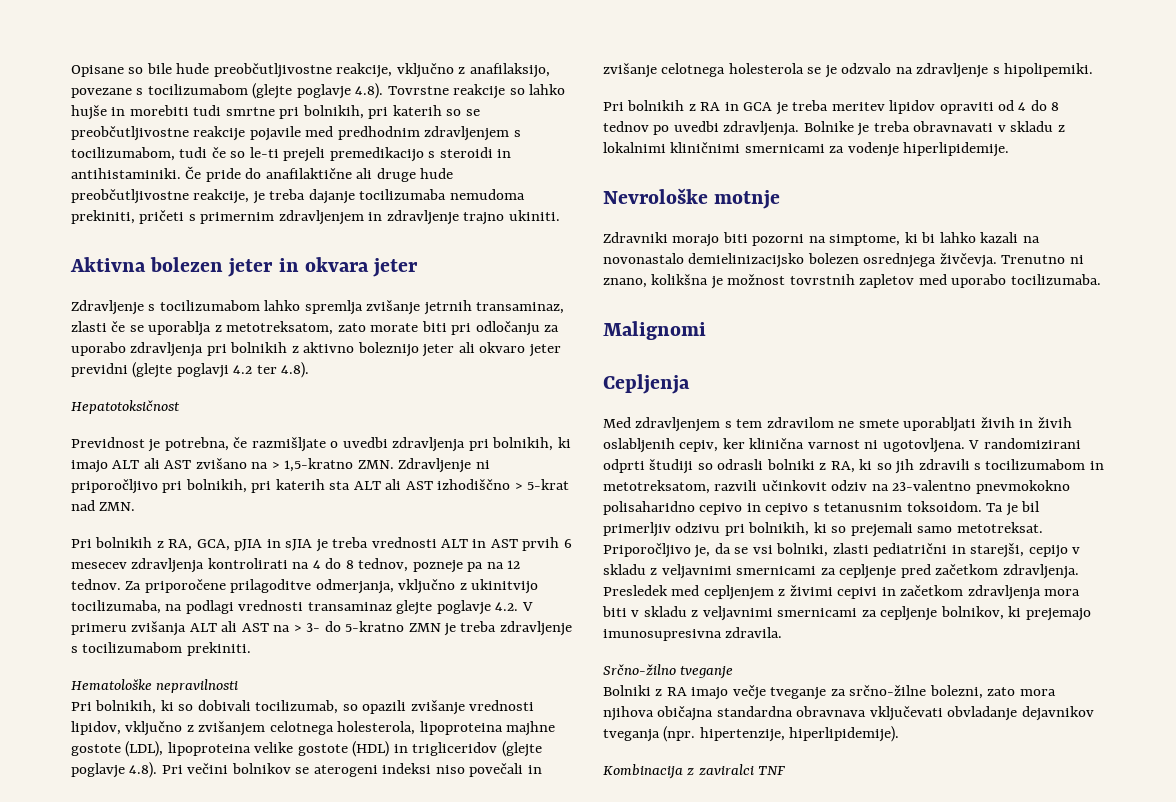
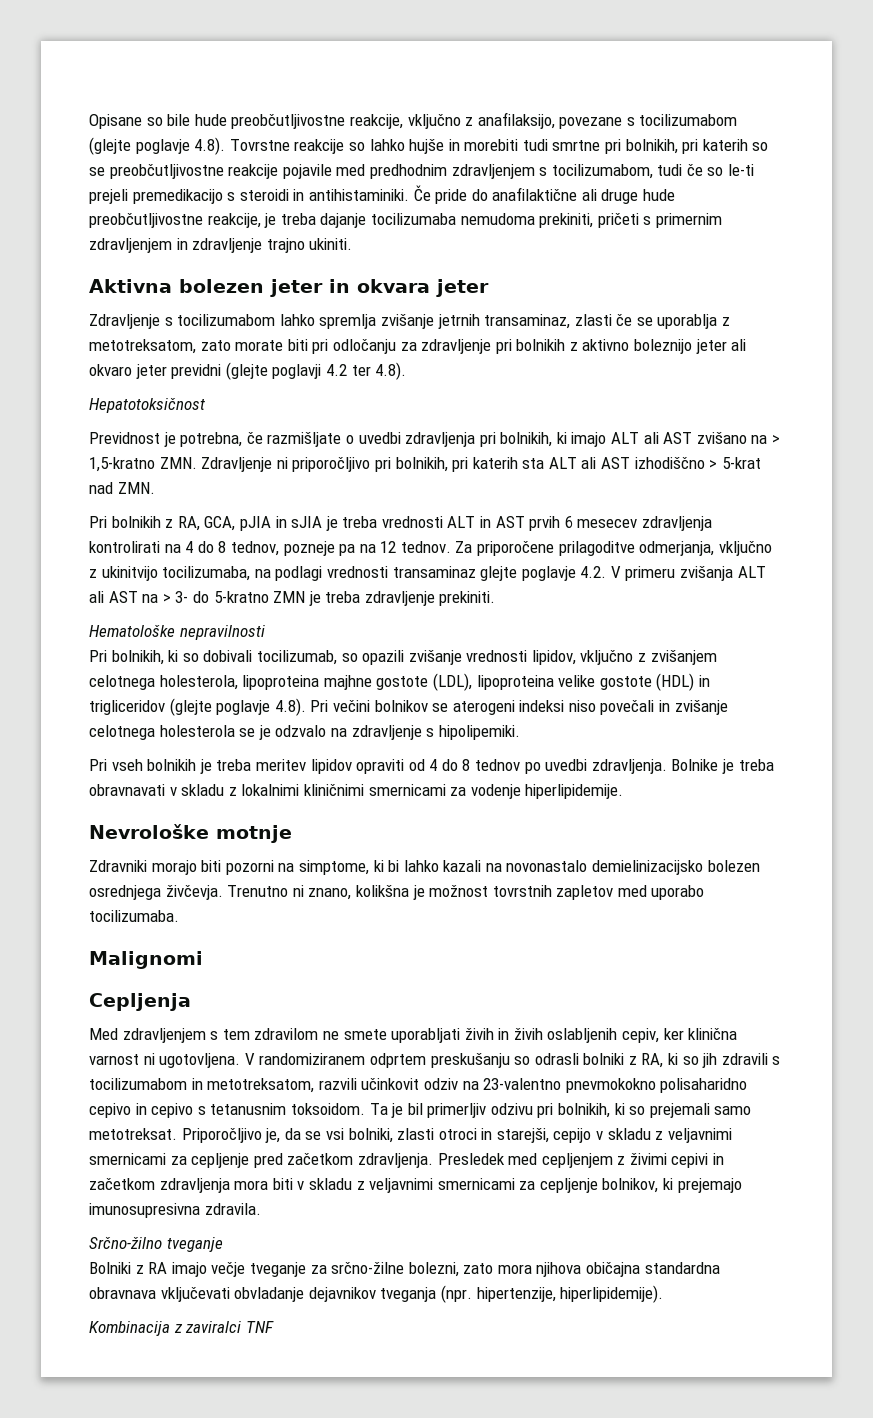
[71,342,204,357] uporabo zdravljenja -> [421,339,492,354] zdravljenje
[71,642,183,653] s tocilizumabom -> (435, 598) none
[627,100,773,111] bolnikih z RA in GCA -> [111,759,197,771] vseh bolnikih
[983,438,1081,449] [603,459,694,474] randomizirani odprti študiji -> [259,1053,510,1068] randomiziranem odprtem preskušanju
[873,543,948,557] pediatrični -> [438,1128,477,1140] otroci

